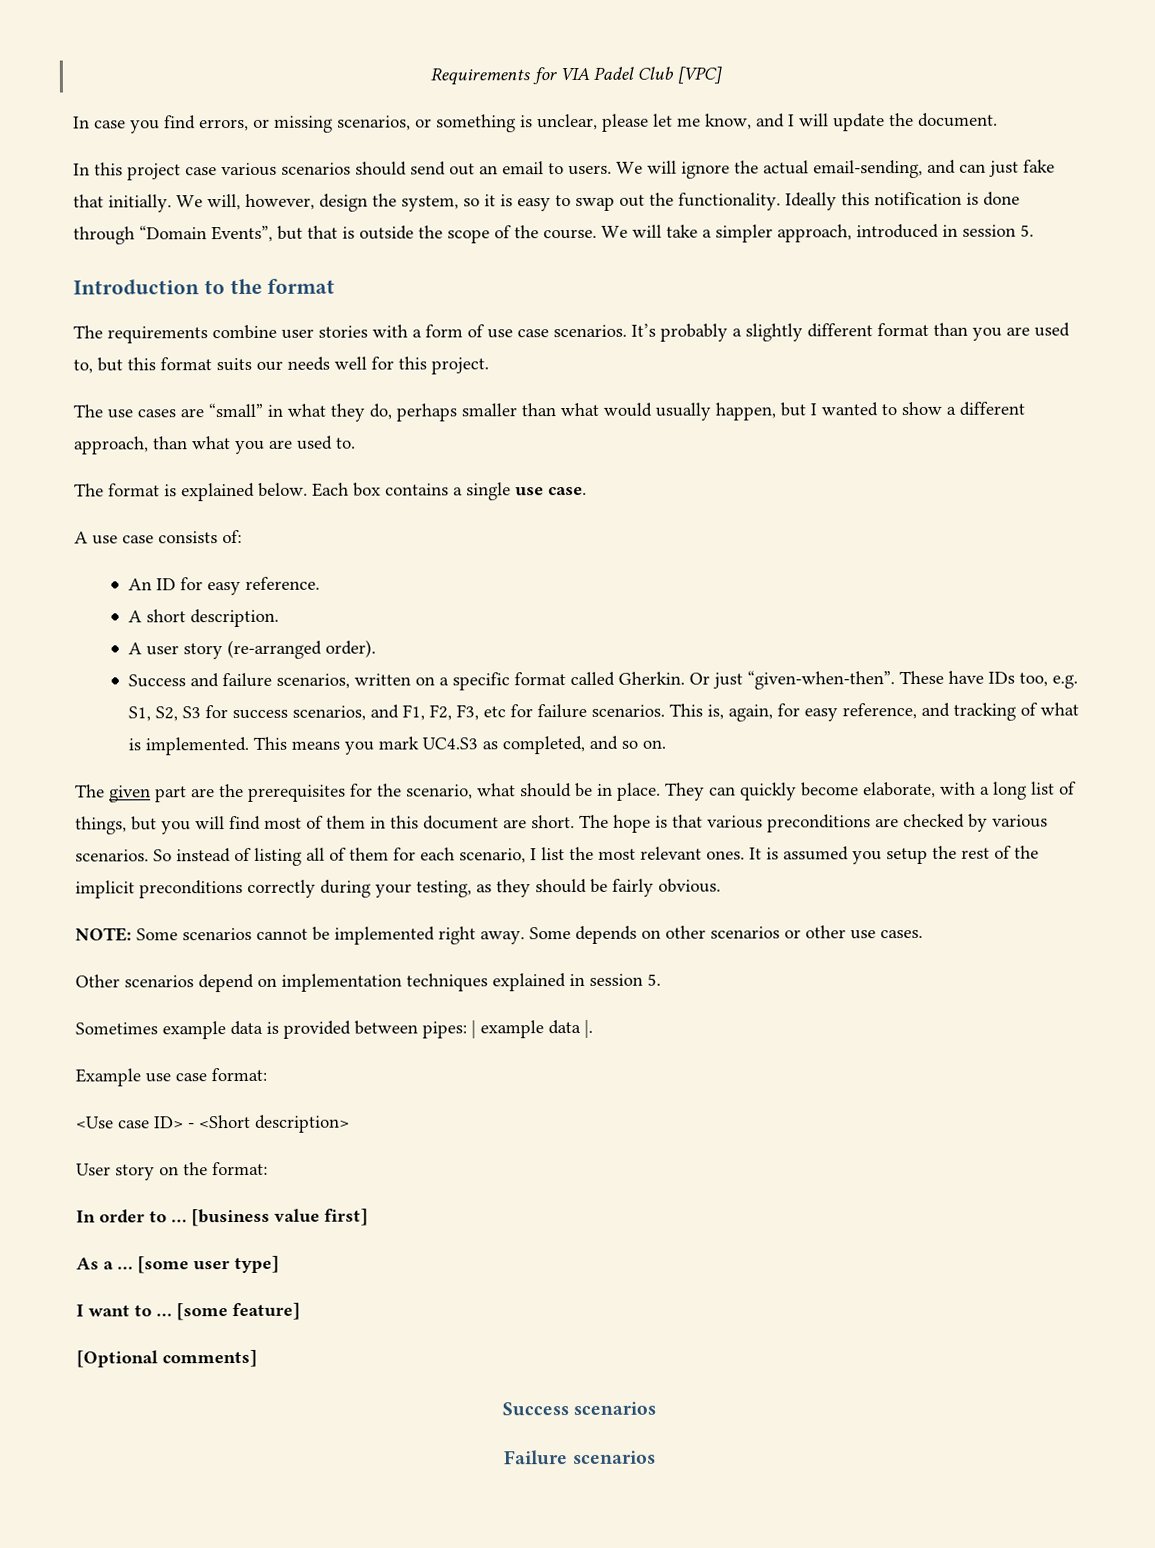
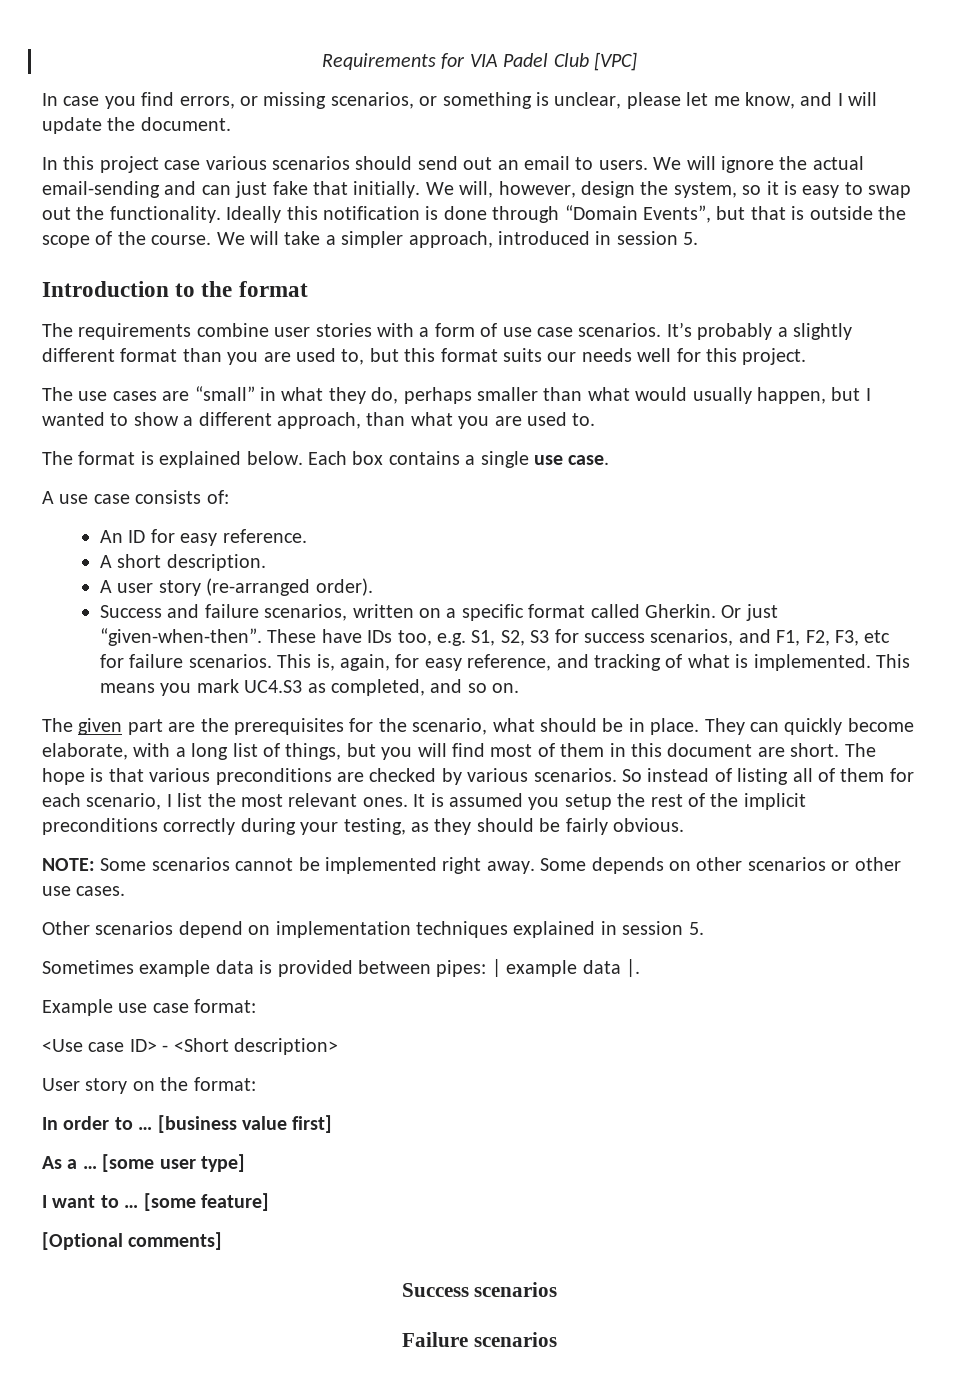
[813,159,923,179] email-sending, -> [42,181,160,198] email-sending

